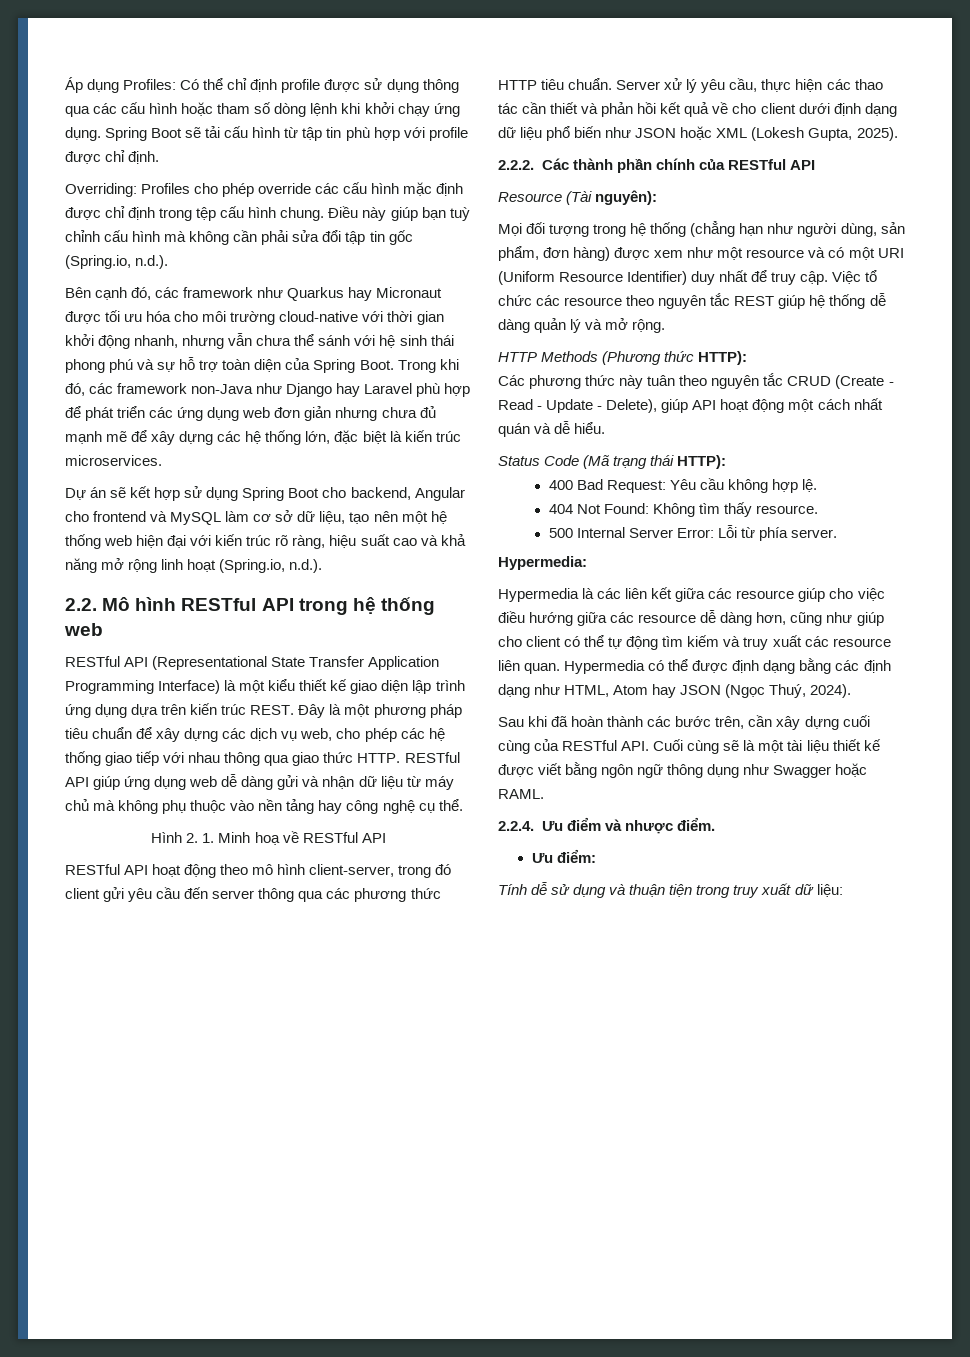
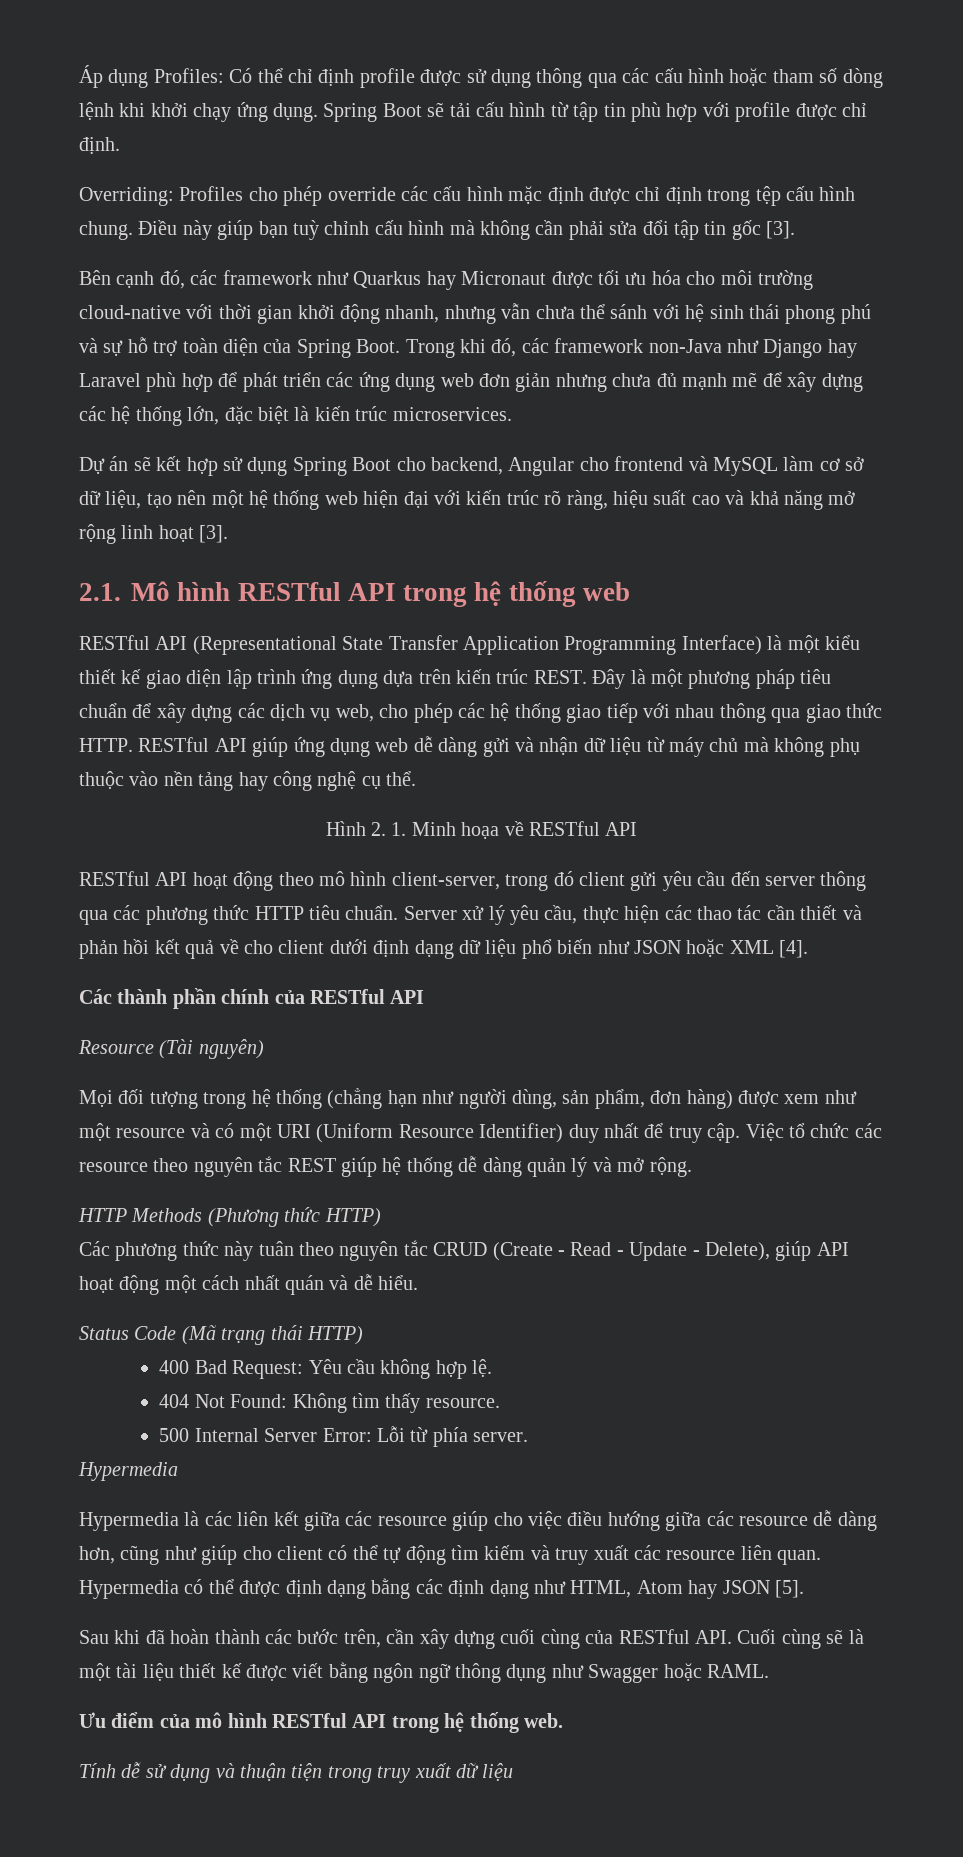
[65,255,169,269] (Spring.io, n.d.). -> [766,221,796,239] [3].
[219,559,323,573] [65,598,97,611] (Spring.io, n.d.). // 2.2. -> [199,525,229,543] [79,583,121,601] [3]. // 2.1.
[254,832,280,845] hoạ -> [461,822,500,839] hoạa
[751,127,898,141] [498,160,534,170] (Lokesh Gupta, 2025). // 2.2.2. -> [779,940,809,958] [4]. //
[595,190,658,205] nguyên): -> [198,1039,264,1059] nguyên)
[698,351,748,365] HTTP): -> [324,1208,381,1227] HTTP)
[677,455,727,469] HTTP): -> [307,1326,363,1345] HTTP)
[498,556,587,570] Hypermedia: -> [78,1462,178,1481] Hypermedia
[725,684,852,698] (Ngọc Thuý, 2024). -> [774,1580,804,1598] [5].
[498,821,534,831] 2.2.4. -> (769, 1671) none
[604,817,715,834] [531,849,596,863] và nhược điểm. // Ưu điểm: -> [159,1712,563,1733] của mô hình RESTful API trong hệ thống web.
[816,884,843,897] liệu: -> [482,1763,514,1781] liệu

